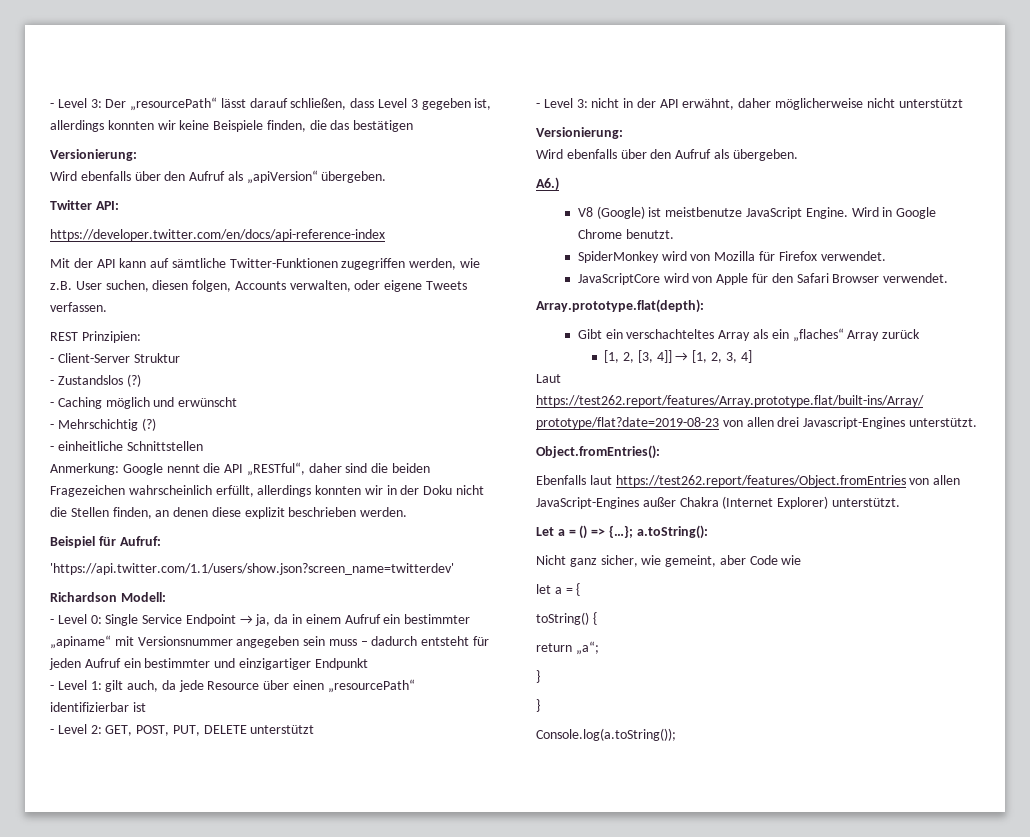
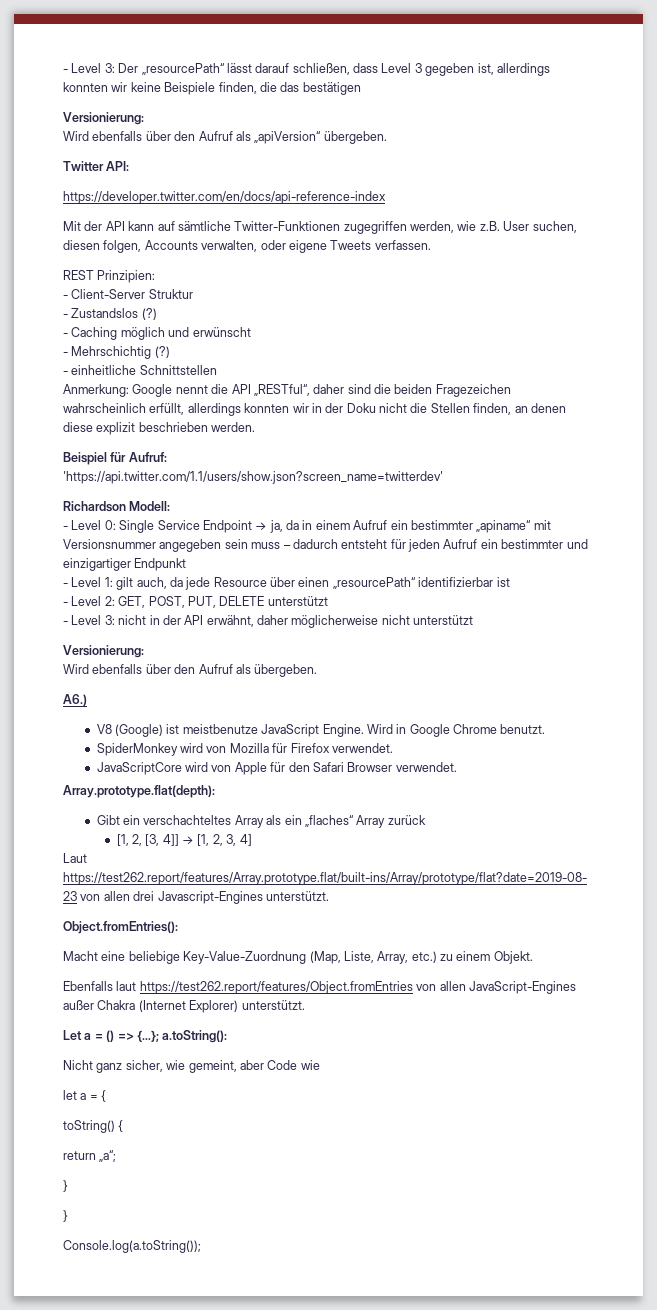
(660, 452) none -> [63,951,533,964] // Macht eine beliebige Key-Value-Zuordnung (Map, Liste, Array, etc.) zu einem Objekt.

